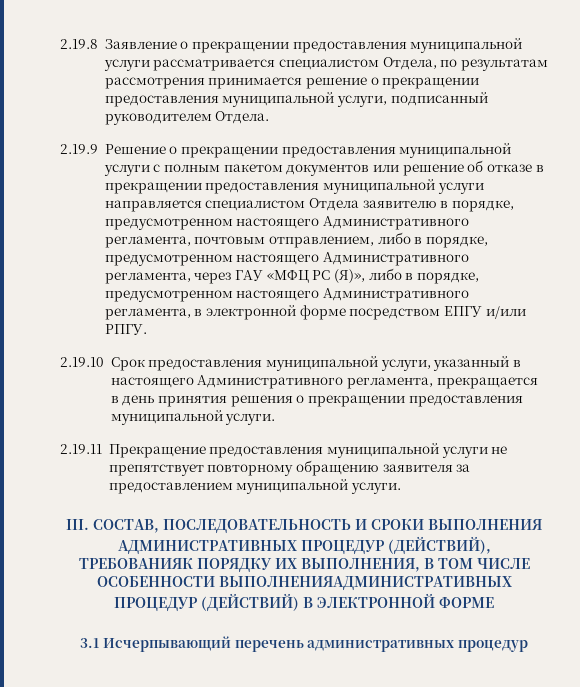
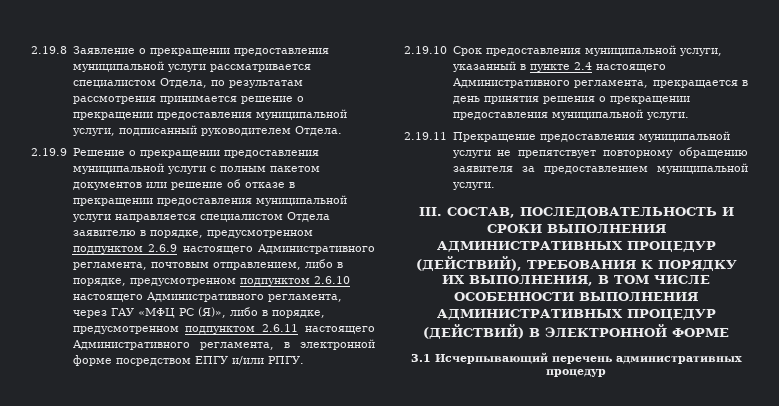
(233, 224) none -> [72,244,177,254] подпунктом 2.6.9
(233, 260) none -> [239,276,350,286] подпунктом 2.6.10
(233, 296) none -> [185,324,299,334] подпунктом 2.6.11
(521, 363) none -> [529,62,592,72] пункте 2.4
[78,558,193,569] ТРЕБОВАНИЯК -> [526,260,653,269] ТРЕБОВАНИЯ К
[218,576,512,591] ВЫПОЛНЕНИЯАДМИНИСТРАТИВНЫХ -> [579,292,698,301] [436,309,623,320] ВЫПОЛНЕНИЯ АДМИНИСТРАТИВНЫХ

